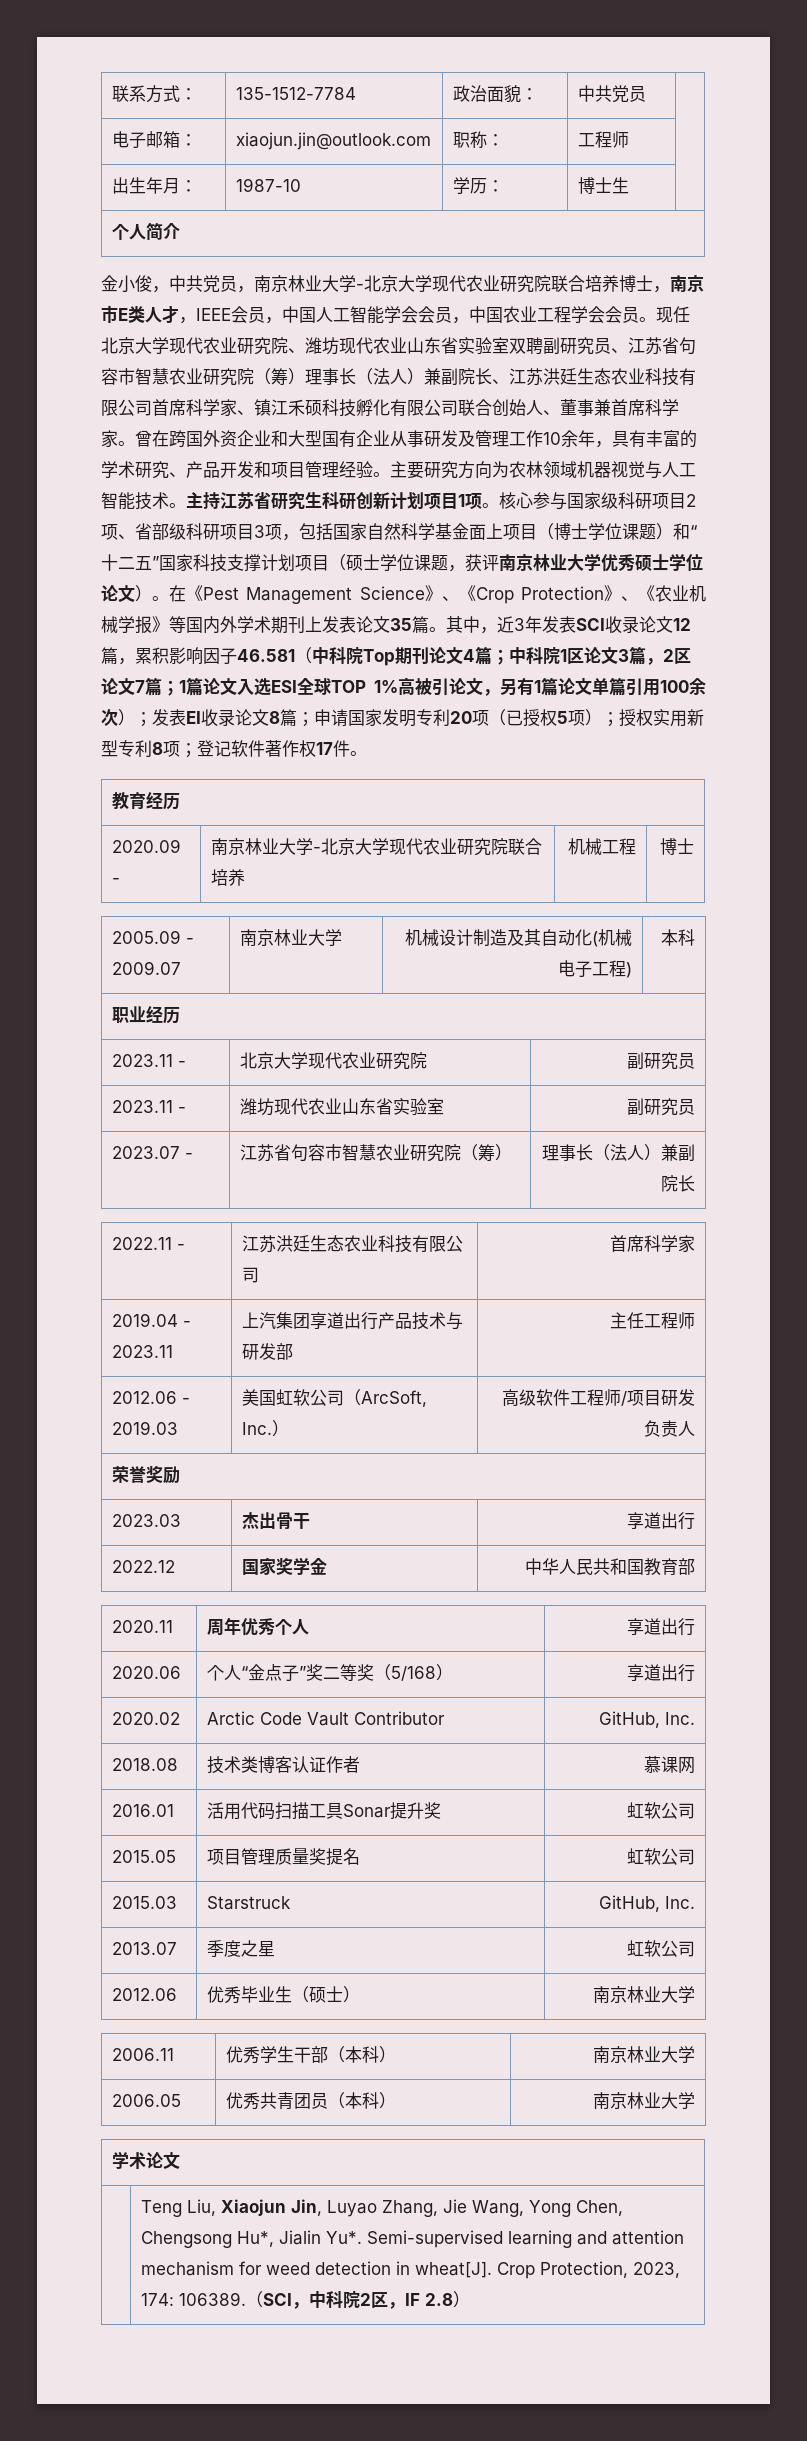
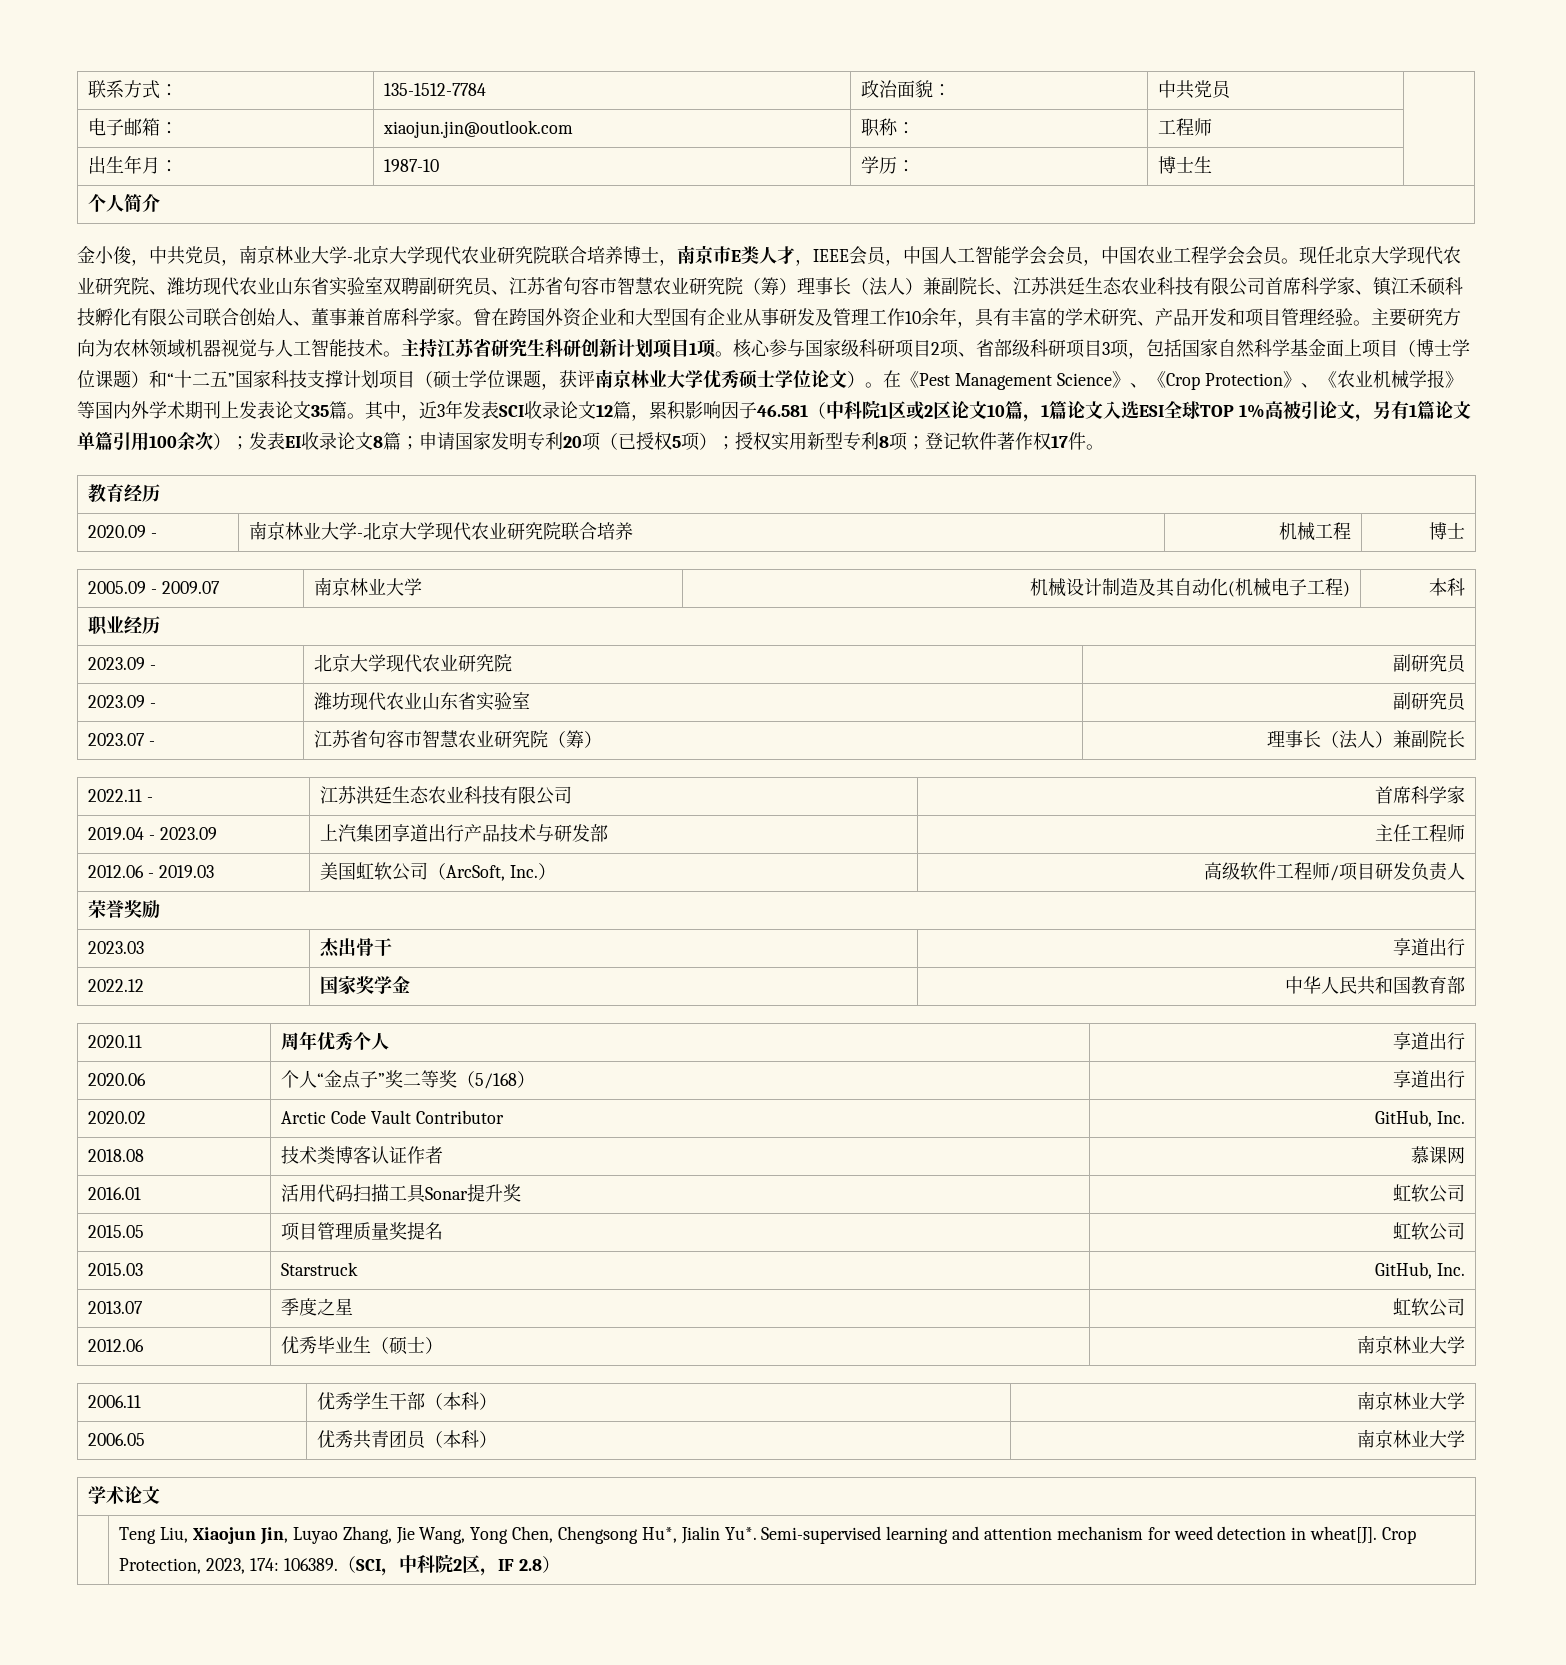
[363,646,663,666] Top期刊论文4篇；中科院1区论文3篇， -> [880,401,924,420] 1区或
[135,677,179,696] 7篇； -> [987,401,1041,422] 10篇，
[111,1054,173,1067] 2023.11 -> [88,657,146,670] 2023.09
[111,1100,173,1113] 2023.11 -> [88,695,146,708] 2023.09
[111,1345,173,1358] 2023.11 -> [160,827,218,840] 2023.09

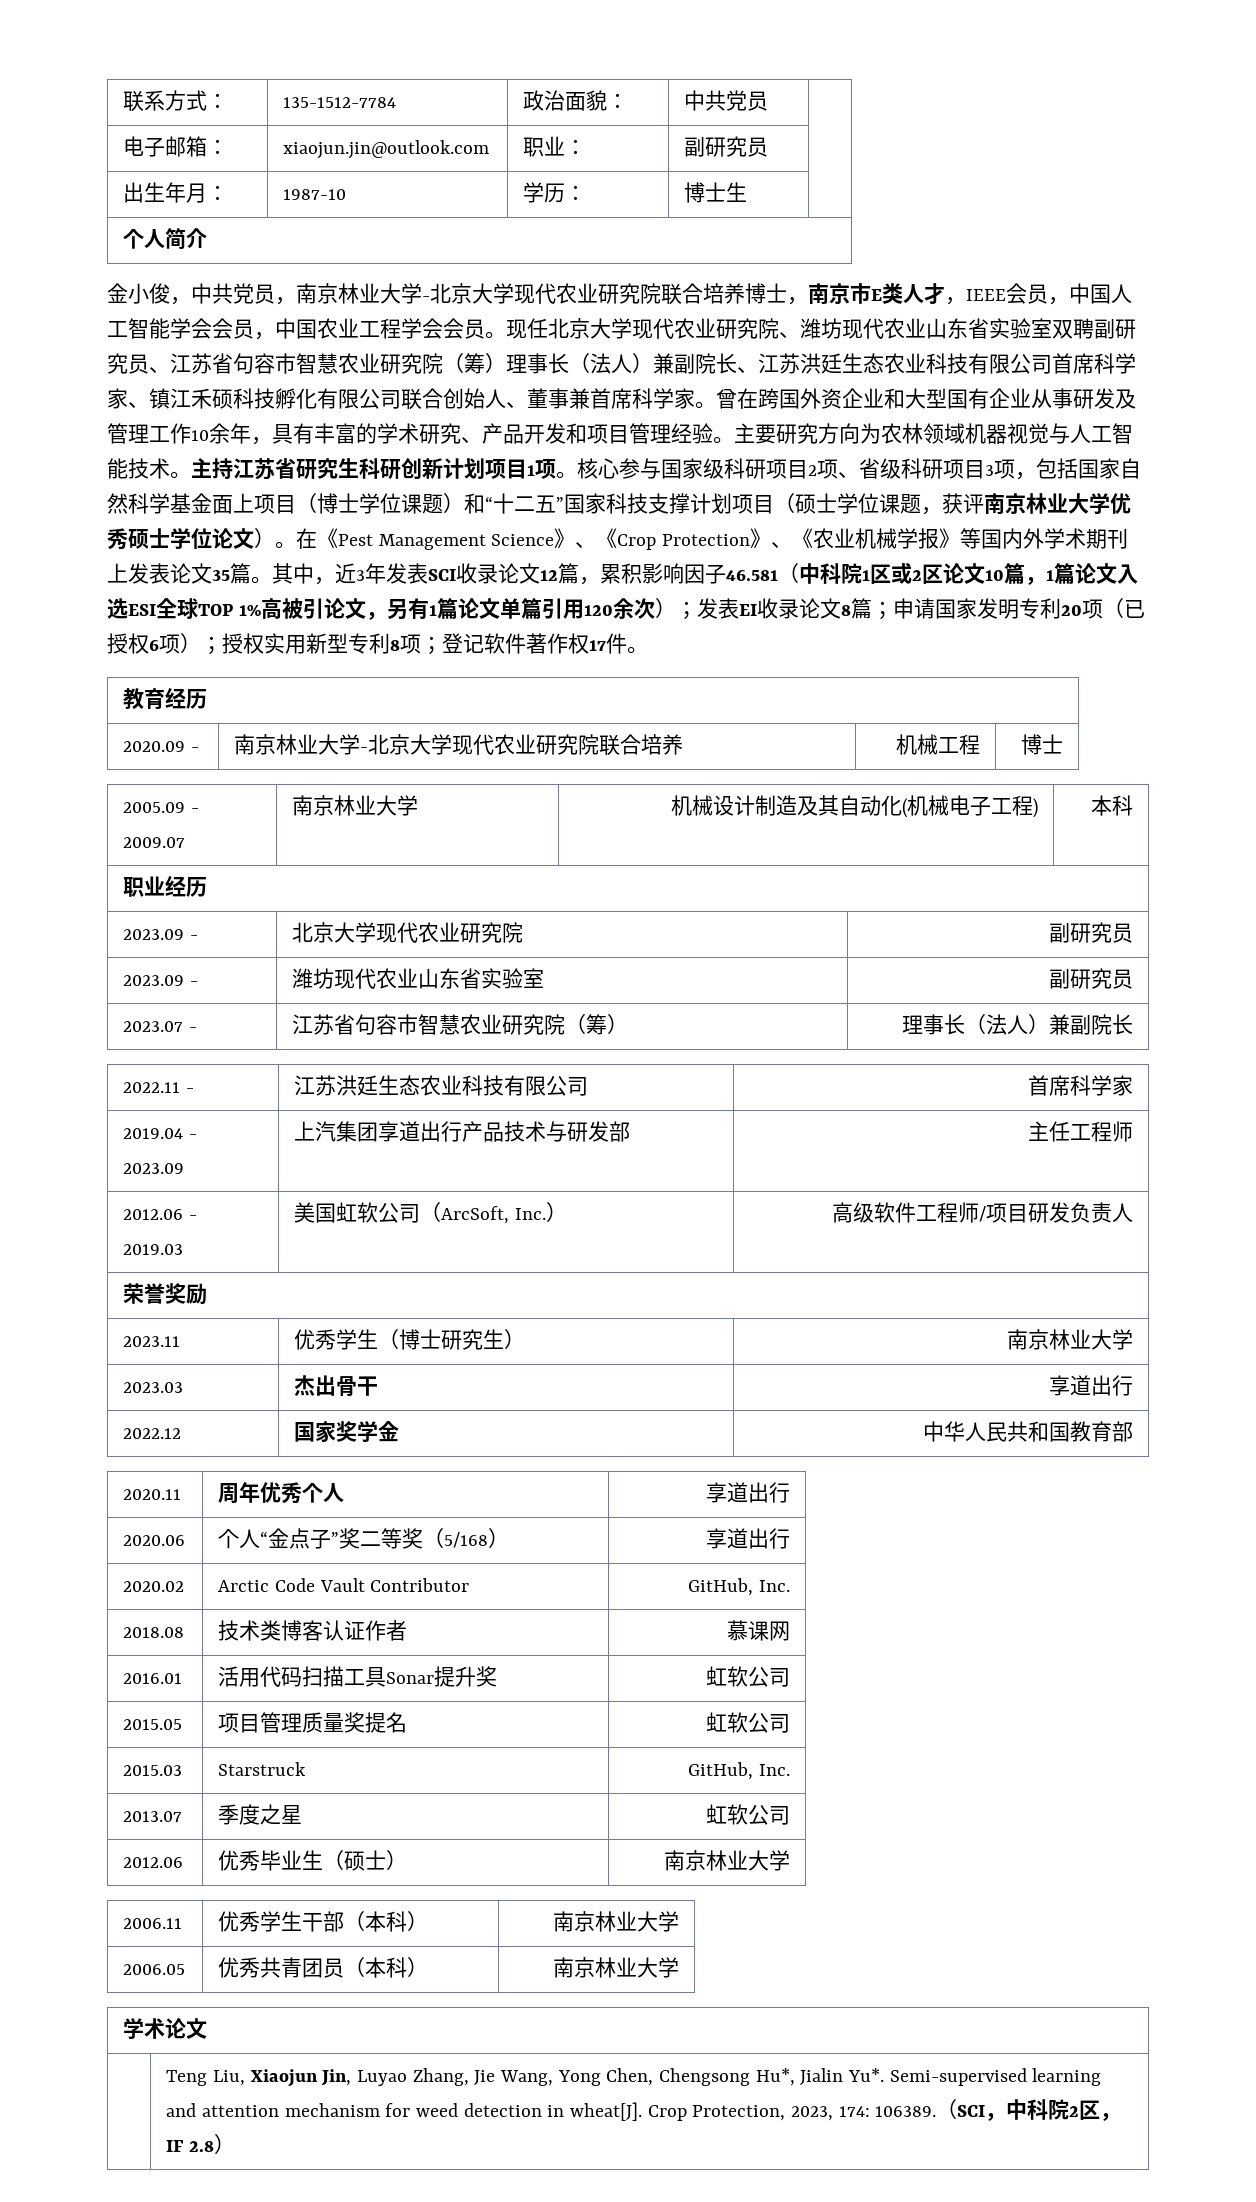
[879,118,916,136] [1158,118,1213,136] 称： | 工程师 -> [544,136,587,156] [684,136,769,157] 业： | 副研究员
[994,339,1012,357] 部 -> (880, 468) none
[149,435,177,448] 100 -> [583,605,613,616] 120
[672,436,681,448] 5 -> [149,640,159,651] 6
(161, 909) none -> [123,1336,181,1347] [294,1329,526,1350] [1006,1329,1133,1350] // 2023.11 | 优秀学生（博士研究生） | 南京林业大学

